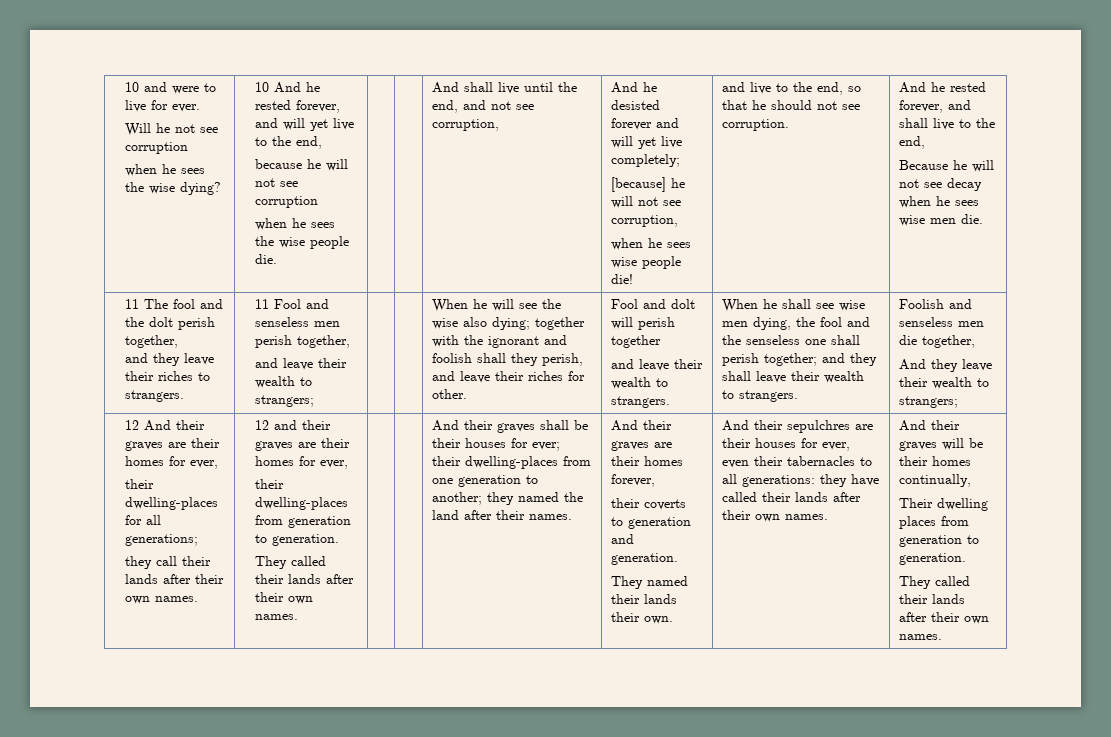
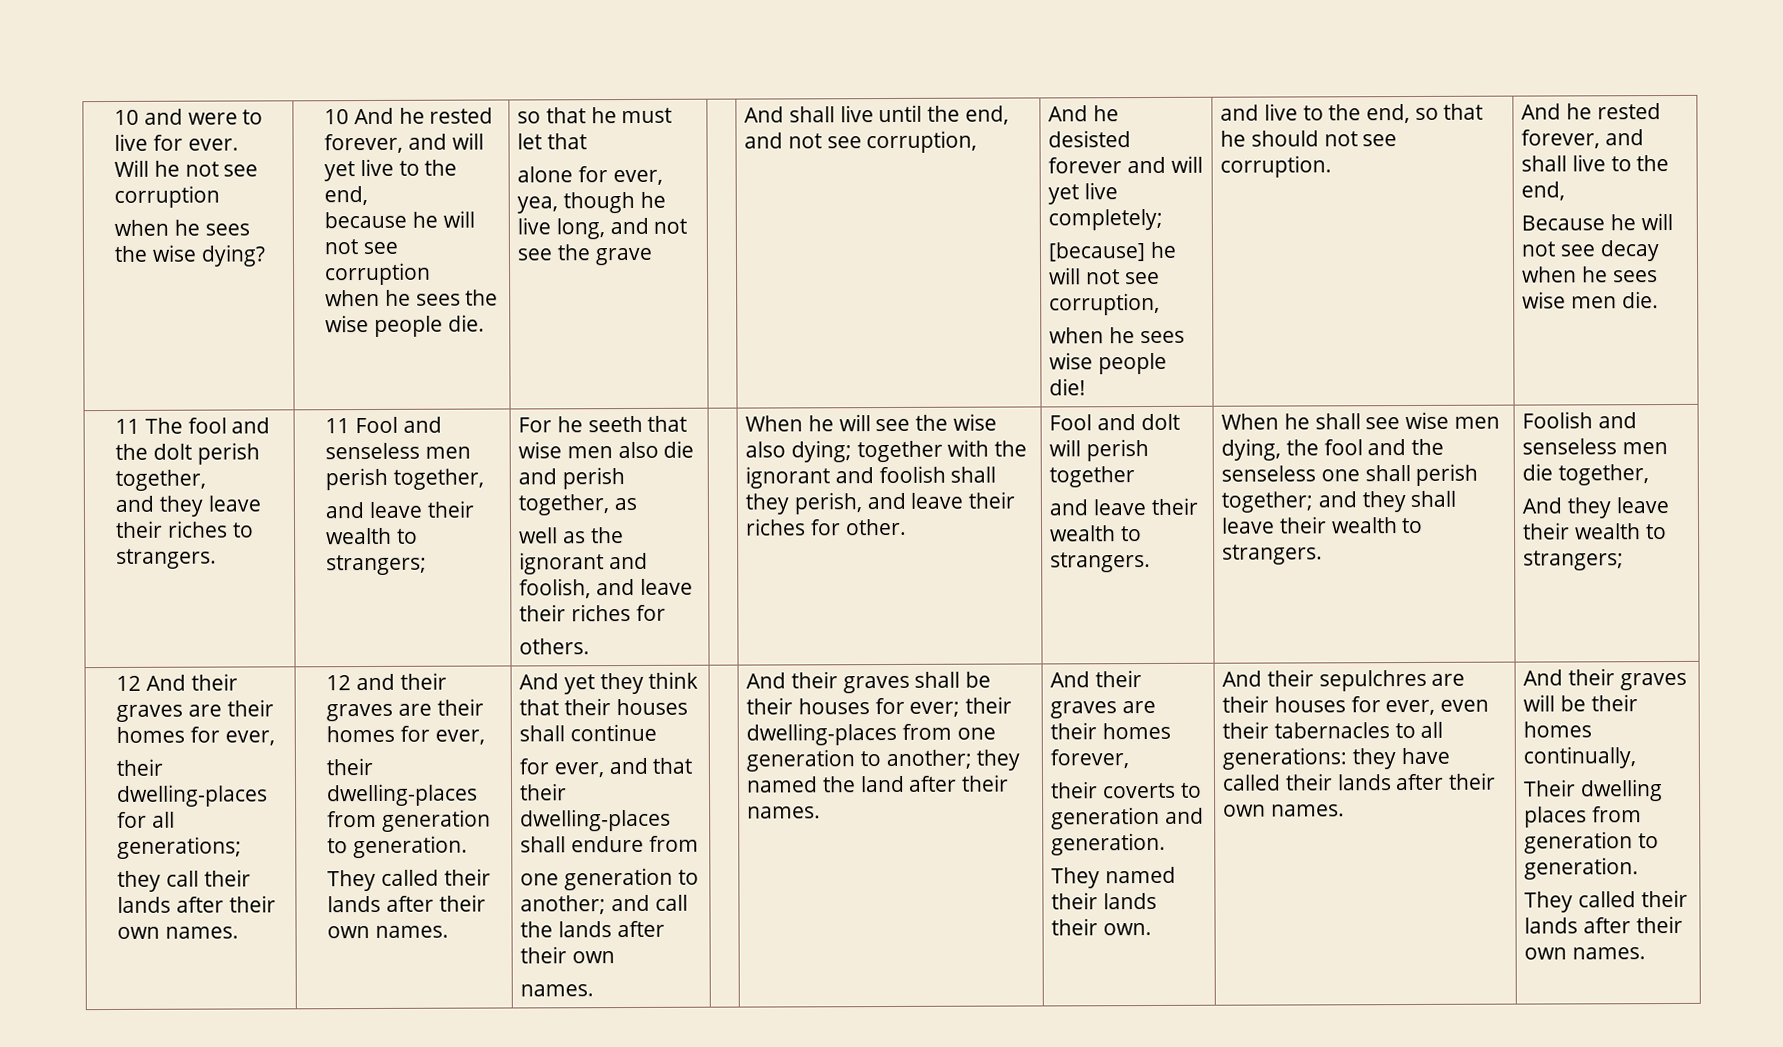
(277, 259) none -> [517,107,673,124] [517,133,587,150] [517,166,663,186] [517,191,666,214] [517,217,688,240] [517,244,653,266] so that he must let that // alone for ever, yea, though he live long, and not see the grave
(314, 401) none -> [518,415,688,433] [518,440,695,459] [518,467,625,490] [518,494,637,516] [519,527,624,544] [519,552,648,575] [519,578,693,599] [519,604,666,622] [519,638,591,655] For he seeth that wise men also die and perish together, as // well as the ignorant and foolish, and leave their riches for // others.
(298, 617) none -> [519,671,699,695] [519,698,688,716] [519,723,657,742] [519,757,693,778] [519,783,568,801] [520,808,672,832] [520,835,699,853] [520,867,699,891] [520,894,688,915] [520,920,665,938] [520,946,615,964] [520,984,595,997] And yet they think that their houses shall continue // for ever, and that their dwelling-places shall endure from // one generation to another; and call the lands after their own // names.

